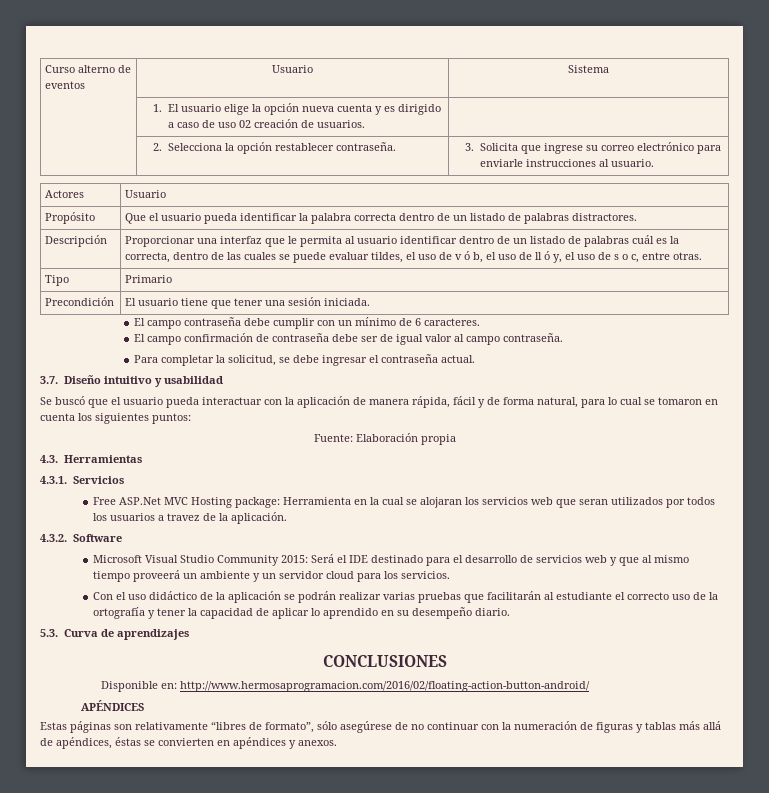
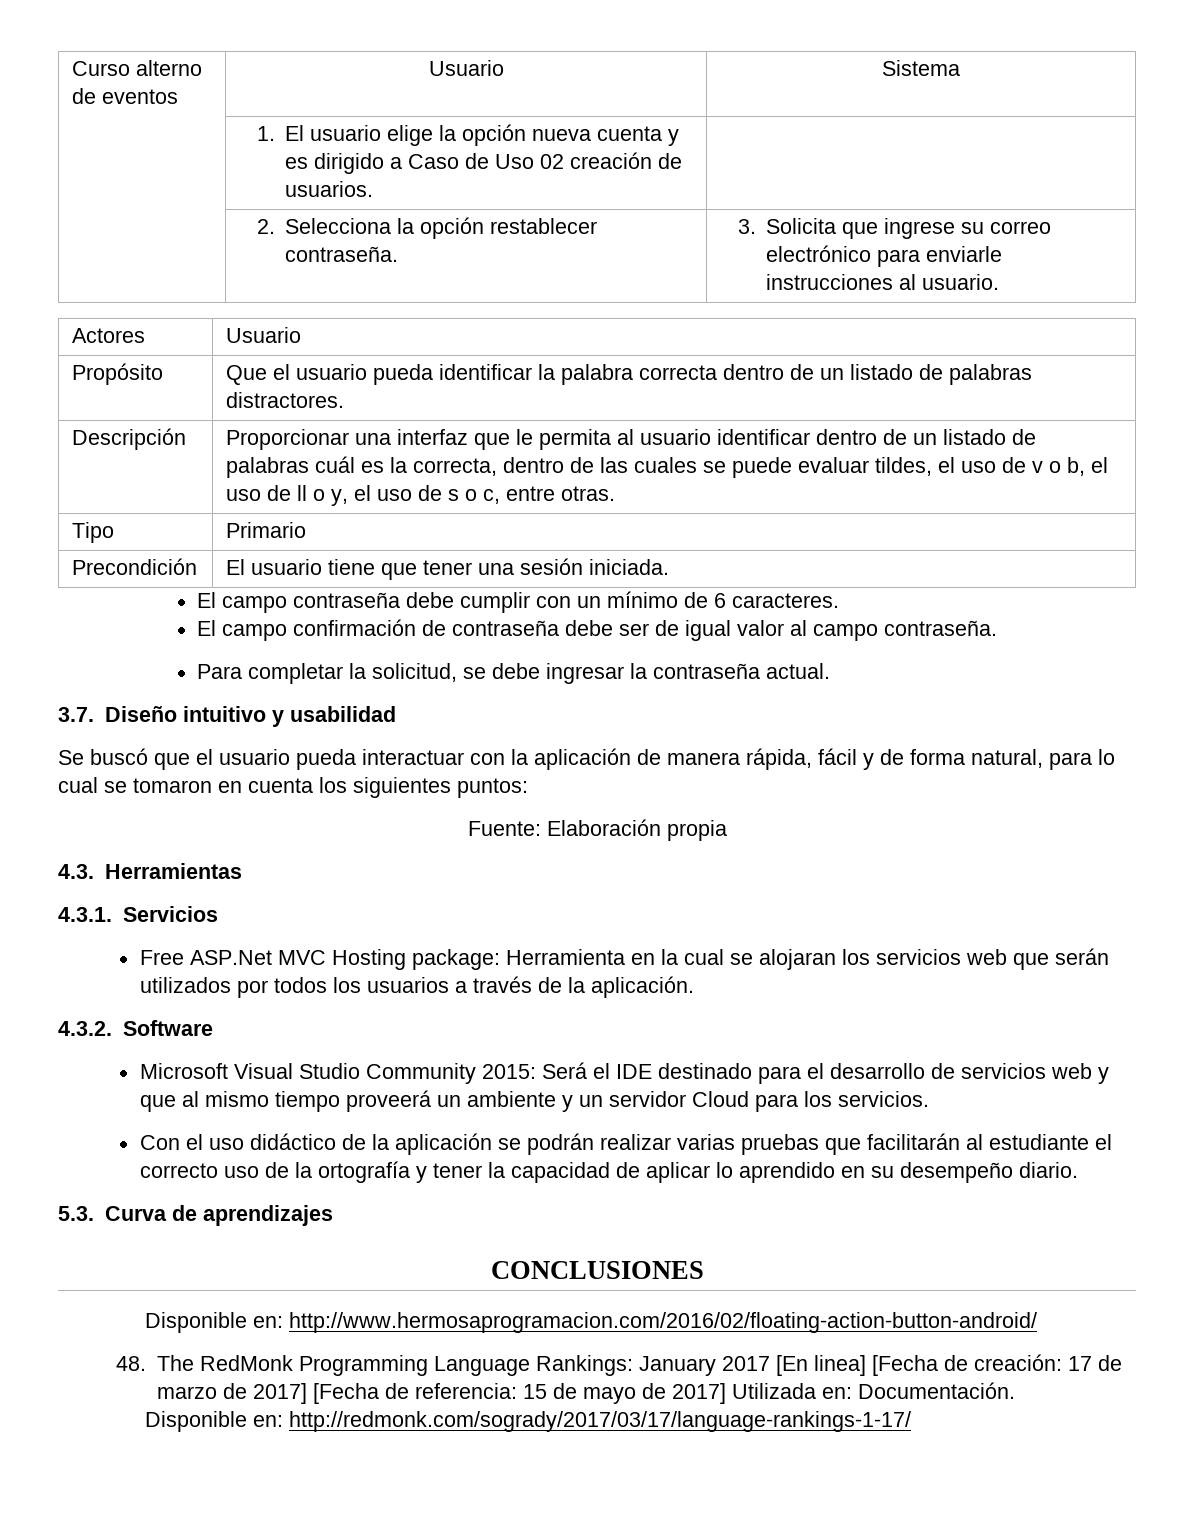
[176,120,236,128] caso de uso -> [408,153,535,169] Caso de Uso
[464,251,471,260] ó -> [1049,461,1062,473] o
[544,251,551,260] ó -> [313,489,326,501] o
[369,355,380,363] el -> [630,663,648,679] la
[579,499,609,505] seran -> [1054,948,1109,965] serán
[167,513,201,521] travez -> [472,976,532,993] través
[326,571,355,579] cloud -> [691,1091,749,1107] Cloud
[80,700,144,711] [40,721,721,733] [40,737,337,749] APÉNDICES // Estas páginas son relativamente “libres de formato”, sólo asegúrese de no continuar con la numeración de figuras y tablas más allá de apéndices, éstas se convierten en apéndices y anexos. -> [115,1354,1122,1376] [156,1382,1015,1404] [144,1411,911,1432] 48. The RedMonk Programming Language Rankings: January 2017 [En linea] [Fecha de creación: 17 de marzo de 2017] [Fecha de referencia: 15 de mayo de 2017] Utilizada en: Documentación. // Disponible en: http://redmonk.com/sogrady/2017/03/17/language-rankings-1-17/

